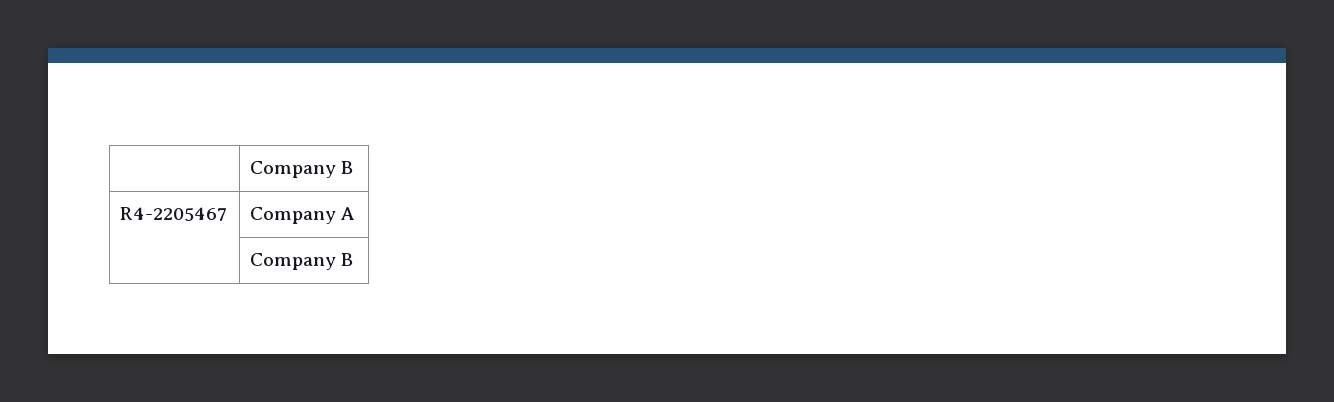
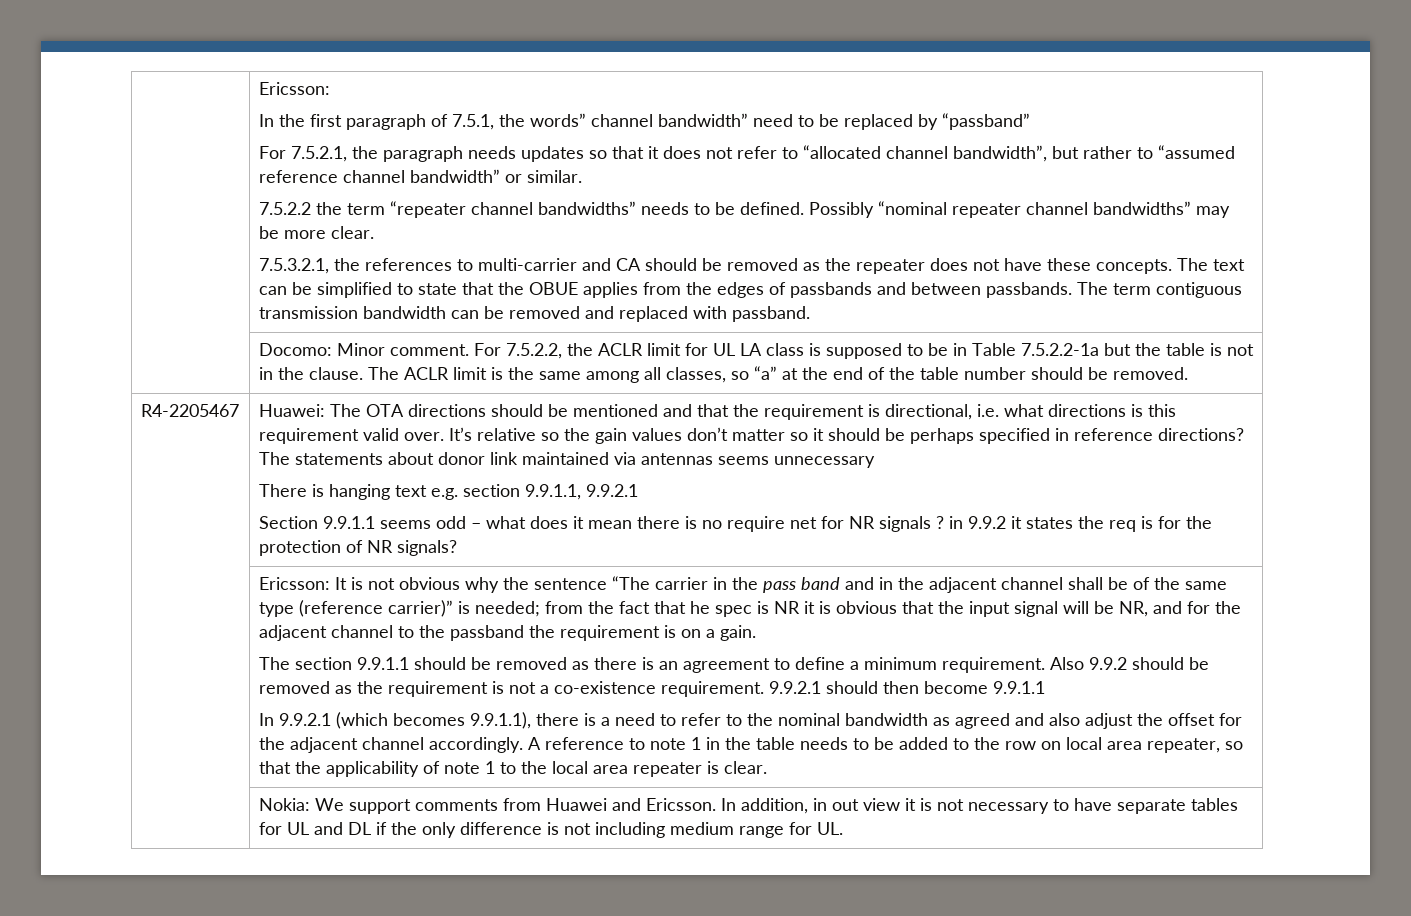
[250,161,354,178] [120,207,228,221] [250,207,356,224] [250,253,354,270] | Company B // R4-2205467 | Company A // | Company B -> [258,82,330,95] [258,113,1030,130] [258,145,1235,162] [258,169,582,183] [258,201,1230,218] [258,226,374,239] [258,258,1245,274] [258,282,1242,298] [258,306,810,322] [258,343,1254,359] [258,366,1188,383] [140,404,239,417] [258,404,1176,420] [258,427,1244,444] [258,452,875,468] [258,484,638,500] [258,516,1212,532] [258,540,457,556] [258,576,1227,593] [258,600,1241,617] [258,625,756,641] [258,657,1209,673] [258,681,1045,697] [258,712,1242,729] [258,737,1243,753] [258,761,767,777] [258,798,1238,814] [258,822,843,838] | Ericsson: // In the first paragraph of 7.5.1, the words” channel bandwidth” need to be replaced by “passband” // For 7.5.2.1, the paragraph needs updates so that it does not refer to “allocated channel bandwidth”, but rather to “assumed reference channel bandwidth” or similar. // 7.5.2.2 the term “repeater channel bandwidths” needs to be defined. Possibly “nominal repeater channel bandwidths” may be more clear. // 7.5.3.2.1, the references to multi-carrier and CA should be removed as the repeater does not have these concepts. The text can be simplified to state that the OBUE applies from the edges of passbands and between passbands. The term contiguous transmission bandwidth can be removed and replaced with passband. // | Docomo: Minor comment. For 7.5.2.2, the ACLR limit for UL LA class is supposed to be in Table 7.5.2.2-1a but the table is not in the clause. The ACLR limit is the same among all classes, so “a” at the end of the table number should be removed. // R4-2205467 | Huawei: The OTA directions should be mentioned and that the requirement is directional, i.e. what directions is this requirement valid over. It’s relative so the gain values don’t matter so it should be perhaps specified in reference directions? The statements about donor link maintained via antennas seems unnecessary // There is hanging text e.g. section 9.9.1.1, 9.9.2.1 // Section 9.9.1.1 seems odd – what does it mean there is no require net for NR signals ? in 9.9.2 it states the req is for the protection of NR signals? // | Ericsson: It is not obvious why the sentence “The carrier in the pass band and in the adjacent channel shall be of the same type (reference carrier)” is needed; from the fact that he spec is NR it is obvious that the input signal will be NR, and for the adjacent channel to the passband the requirement is on a gain. // The section 9.9.1.1 should be removed as there is an agreement to define a minimum requirement. Also 9.9.2 should be removed as the requirement is not a co-existence requirement. 9.9.2.1 should then become 9.9.1.1 // In 9.9.2.1 (which becomes 9.9.1.1), there is a need to refer to the nominal bandwidth as agreed and also adjust the offset for the adjacent channel accordingly. A reference to note 1 in the table needs to be added to the row on local area repeater, so that the applicability of note 1 to the local area repeater is clear. // | Nokia: We support comments from Huawei and Ericsson. In addition, in out view it is not necessary to have separate tables for UL and DL if the only difference is not including medium range for UL.

